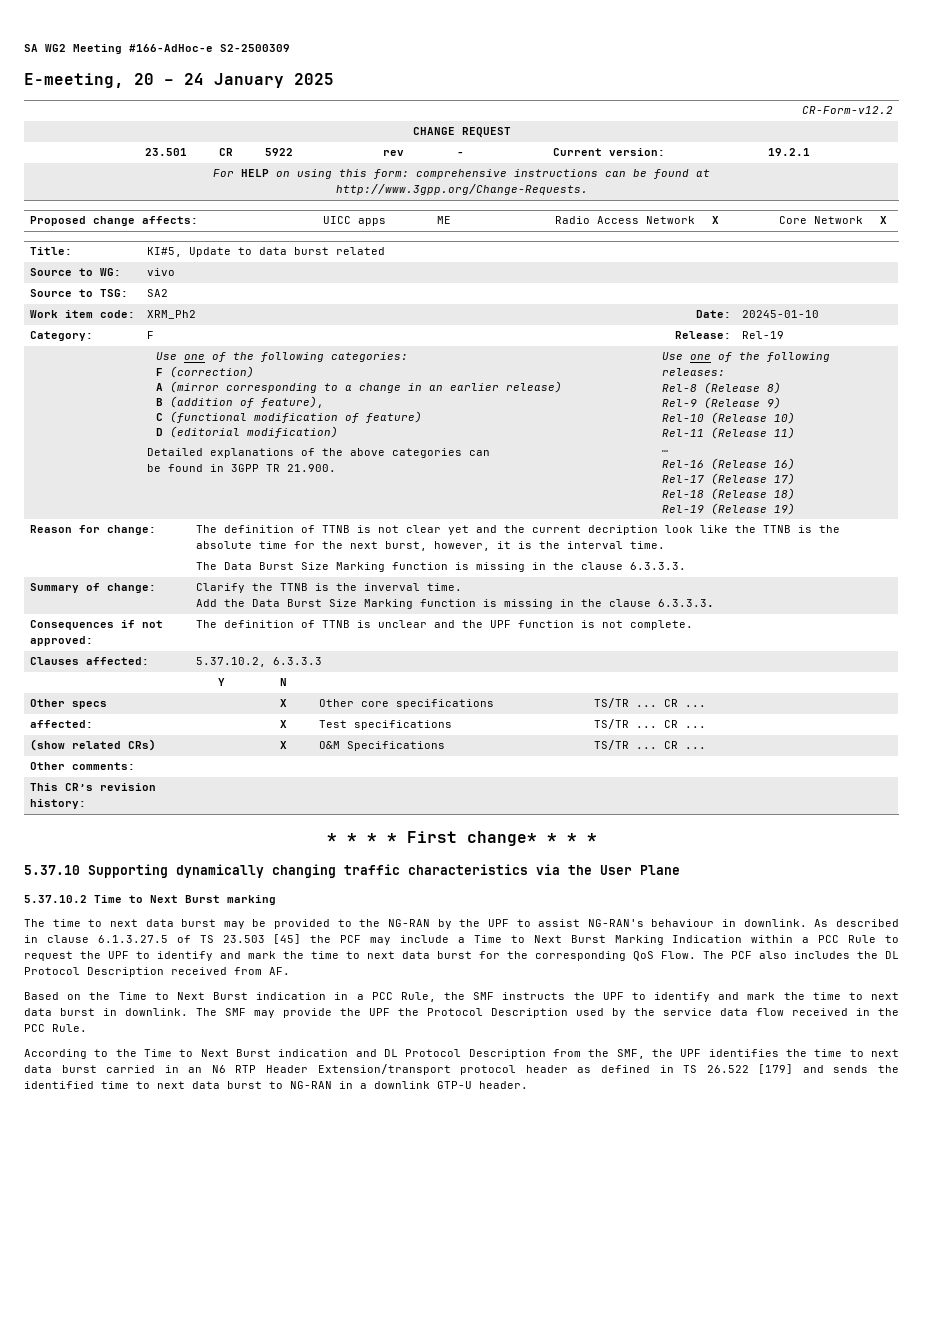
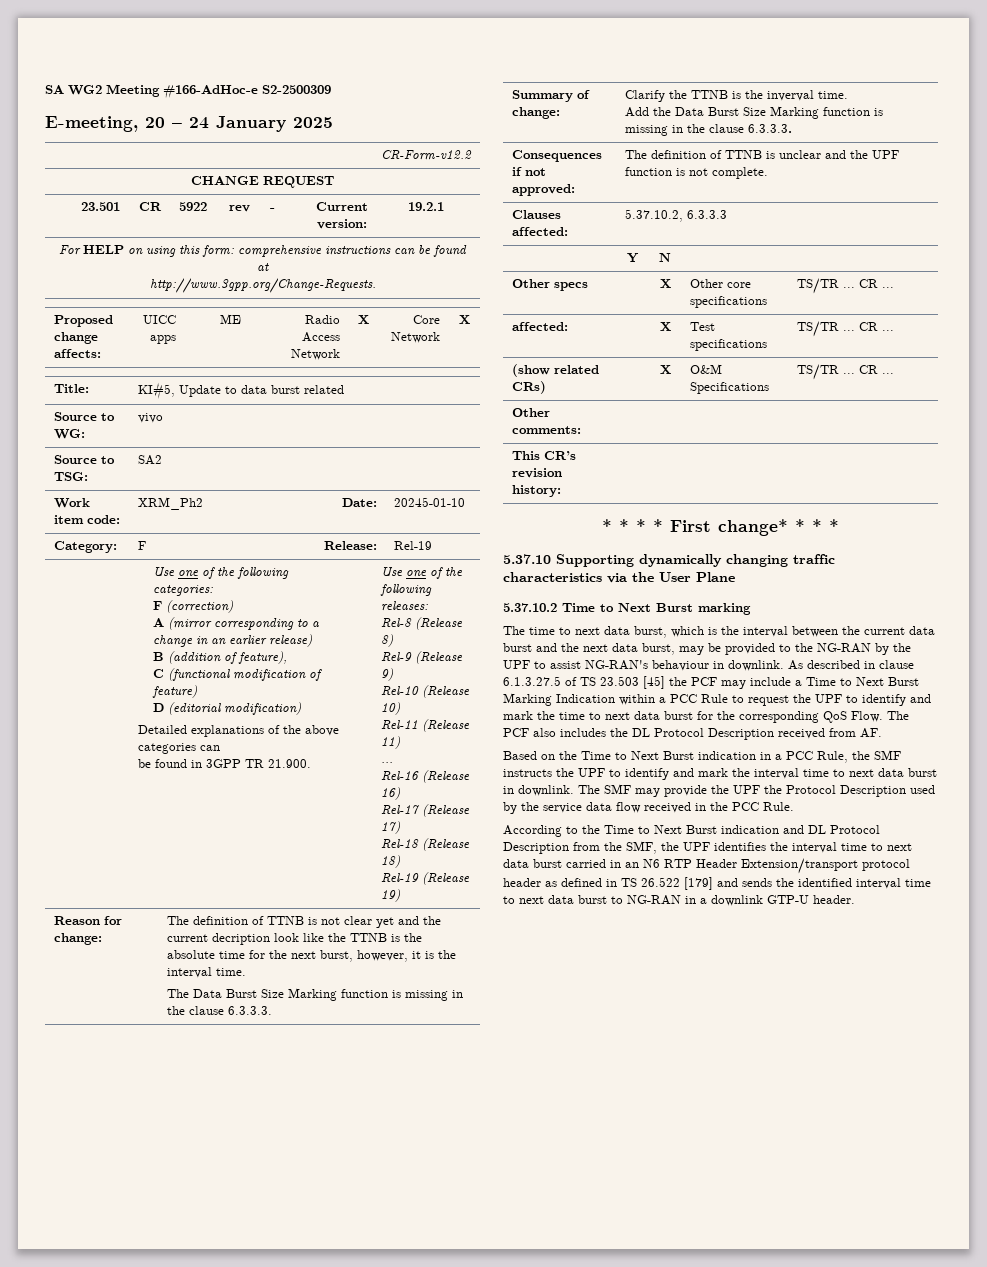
[181,919,217,927] burst -> [634,626,935,638] [503,643,675,655] burst, which is the interval between the current data burst and the next data burst,
(805, 996) none -> [754,768,799,779] interval
(808, 1053) none -> [792,842,837,853] interval
(94, 1085) none -> [856,878,901,889] interval

